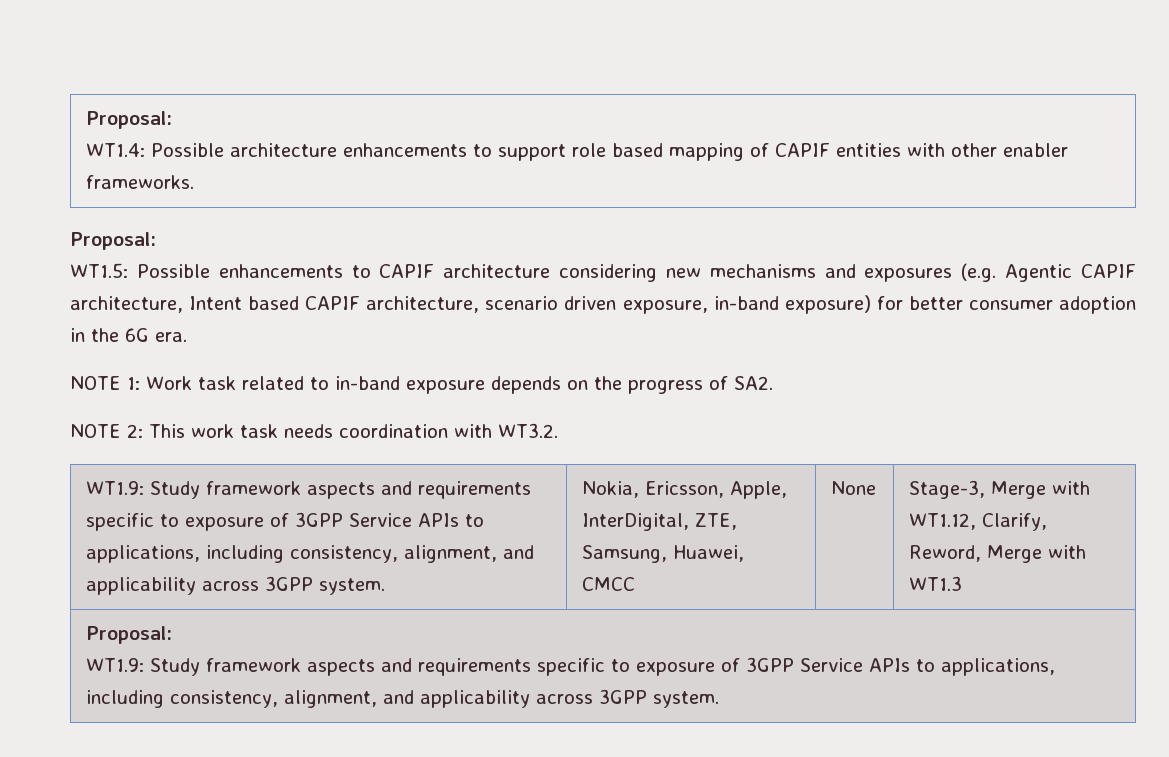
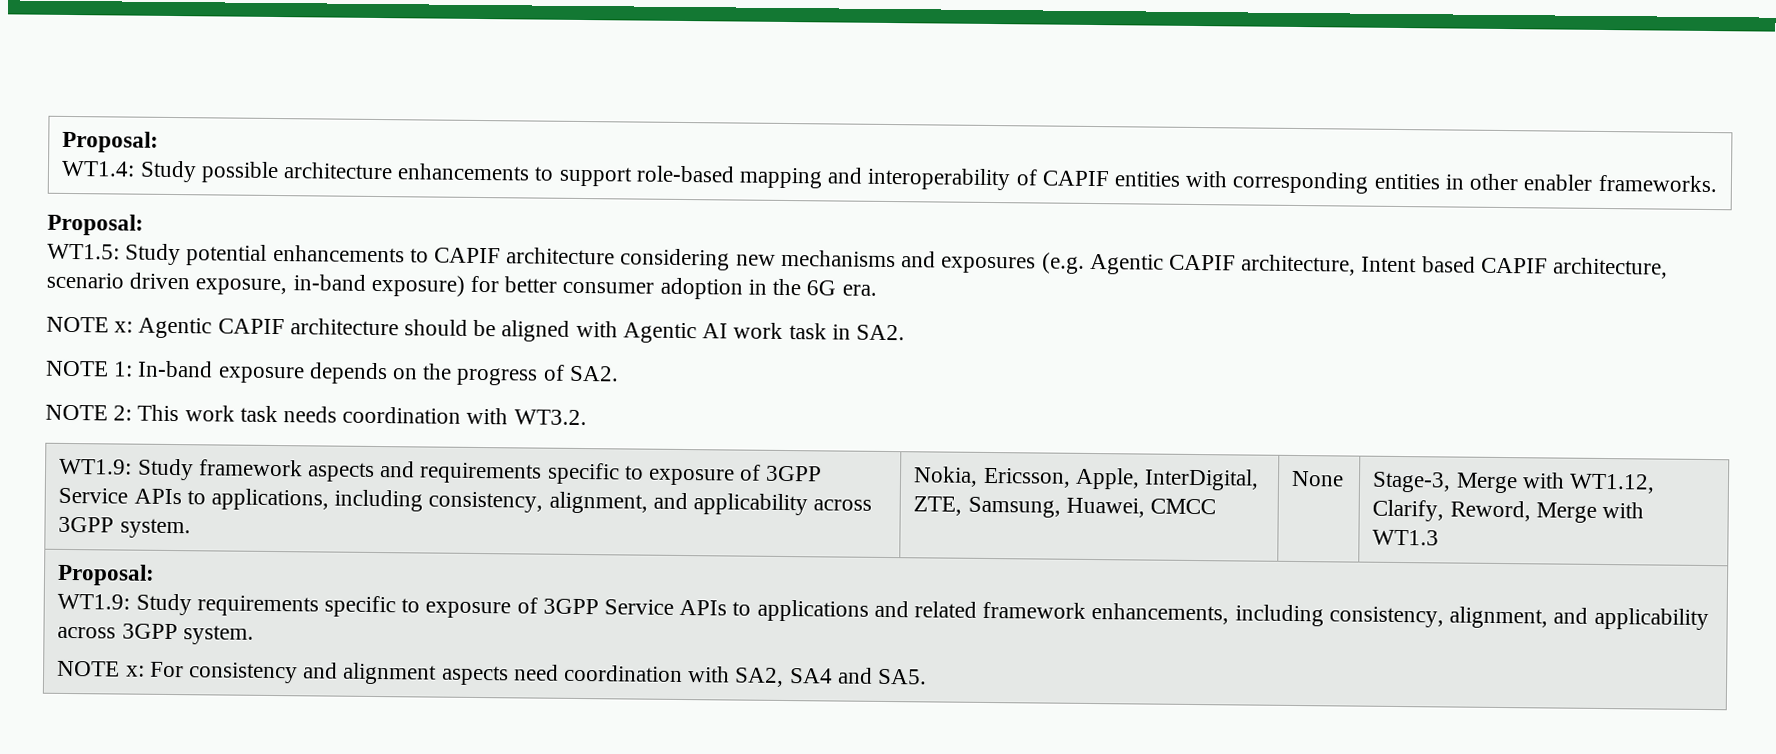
[151,143,225,157] Possible -> [139,160,279,184] Study possible
[572,143,745,161] role based mapping -> [635,165,1012,191] role-based mapping and interoperability
(946, 150) none -> [1232,171,1465,194] corresponding entities in
[136,264,210,278] Possible -> [125,243,268,266] Study potential
[127,376,400,390] 1: Work task related to in-band -> [114,317,905,344] [45,360,214,378] x: Agentic CAPIF architecture should be aligned with Agentic AI work task in SA2. // NOTE 1: In-band
[206,657,1056,676] [86,689,720,708] framework aspects and requirements specific to exposure of 3GPP Service APIs to applications, including consistency, alignment, and applicability across 3GPP system. -> [196,595,1709,631] [57,623,254,645] [57,660,928,687] requirements specific to exposure of 3GPP Service APIs to applications and related framework enhancements, including consistency, alignment, and applicability across 3GPP system. // NOTE x: For consistency and alignment aspects need coordination with SA2, SA4 and SA5.

